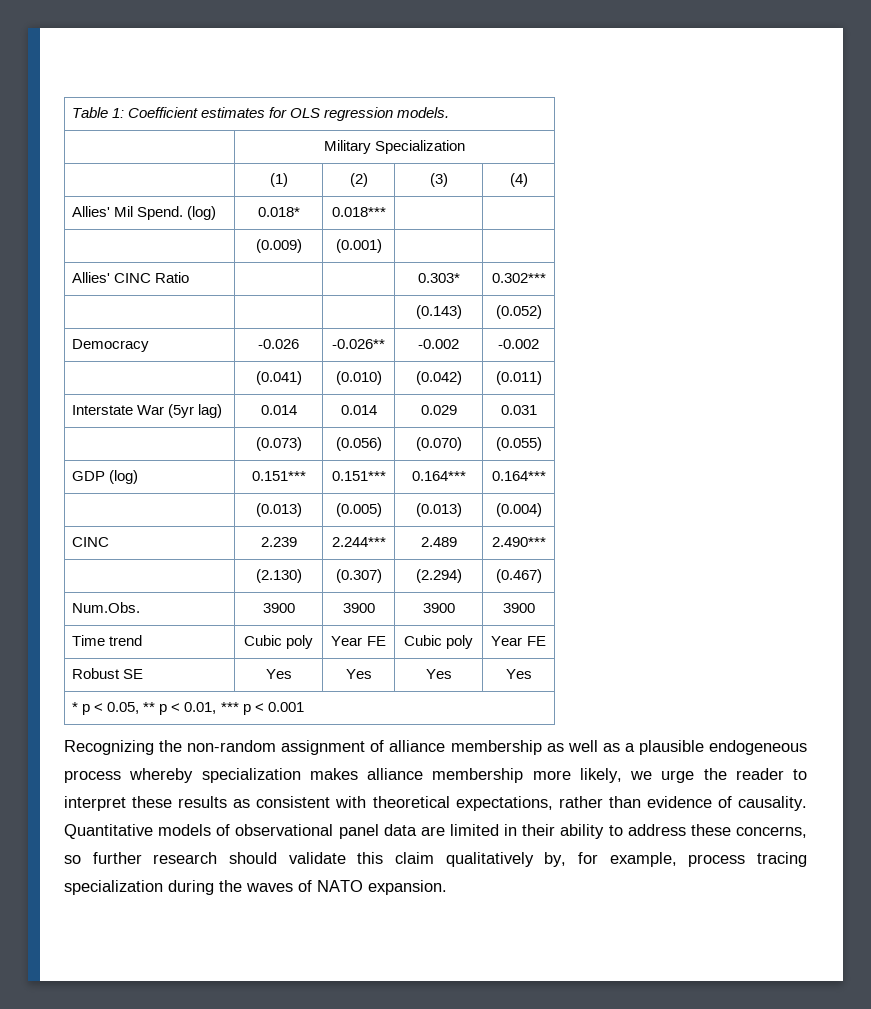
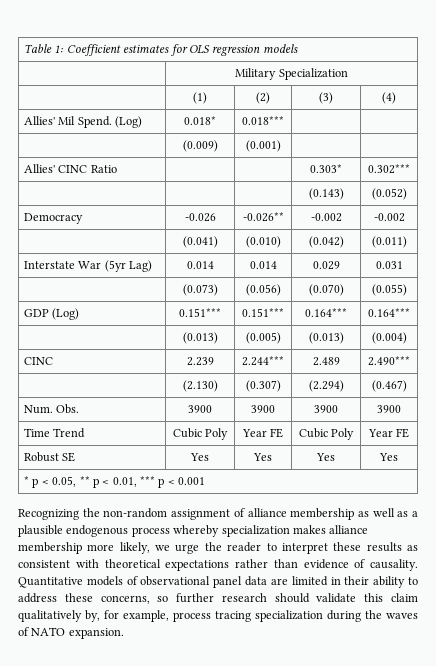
[397,107,450,118] models. -> [262,44,298,53] models
[187,206,217,220] (log) -> [115,116,143,128] (Log)
[198,404,223,418] lag) -> [129,260,153,272] Lag)
[109,470,139,484] (log) -> [52,308,80,320] (Log)
[72,602,141,613] Num.Obs. -> [24,404,80,414] Num. Obs.
[109,635,143,646] [243,635,314,649] trend | Cubic poly -> [53,428,86,438] [172,428,229,440] Trend | Cubic Poly
[446,635,474,649] poly -> [331,428,355,440] Poly
[709,740,807,755] endogeneous -> [66,525,129,537] endogenous
[455,796,553,811] expectations, -> [165,560,230,571] expectations

